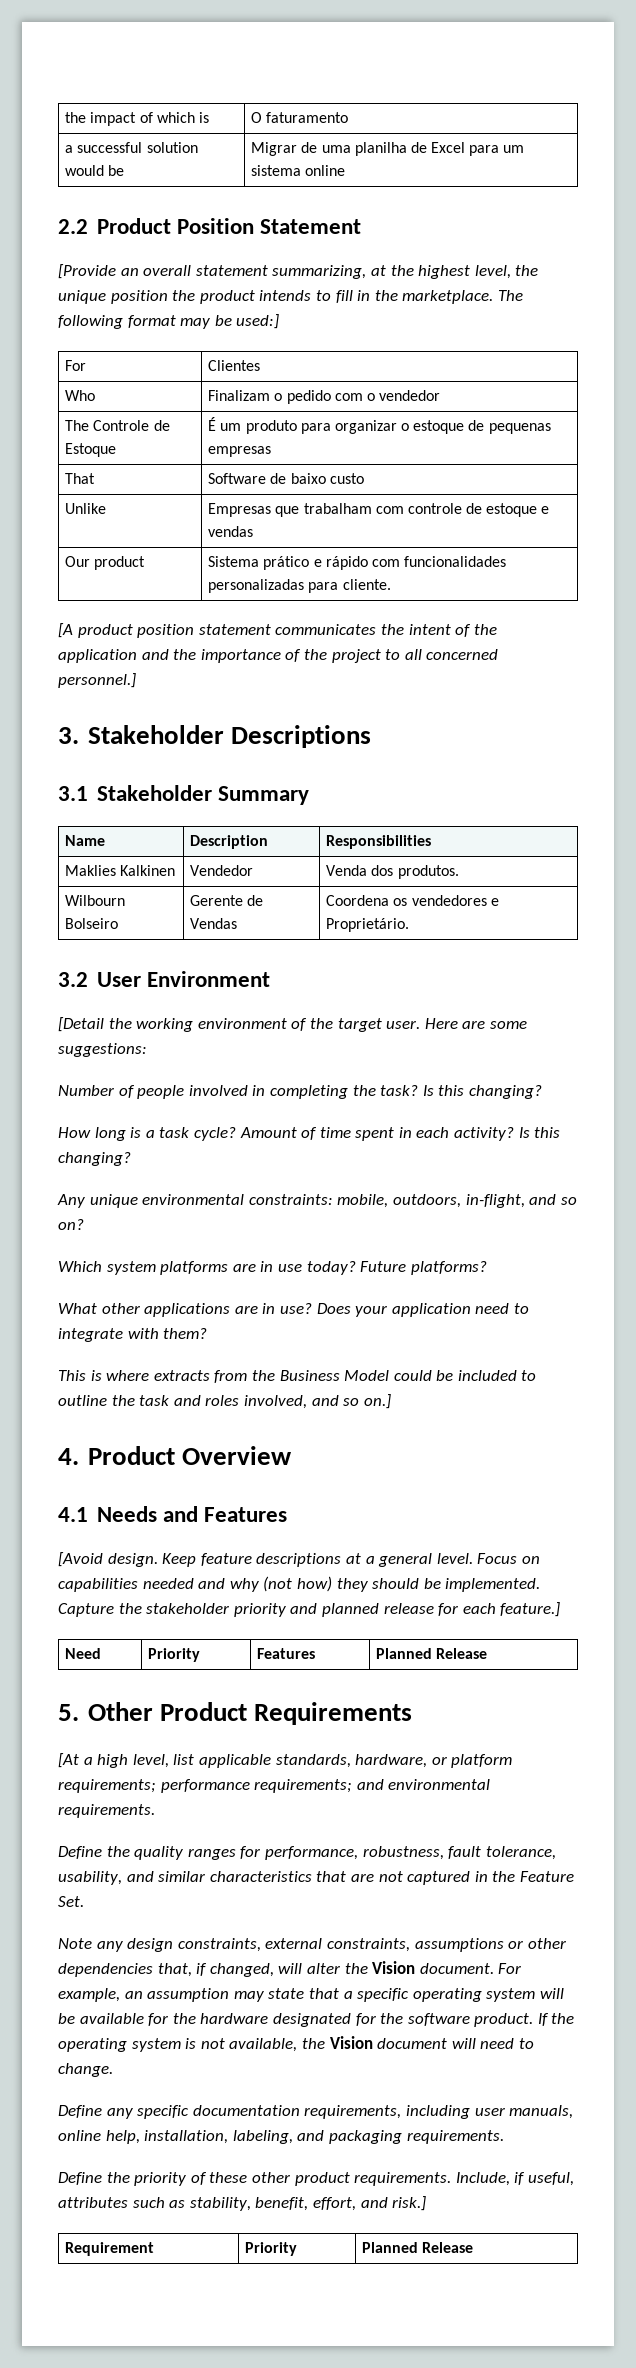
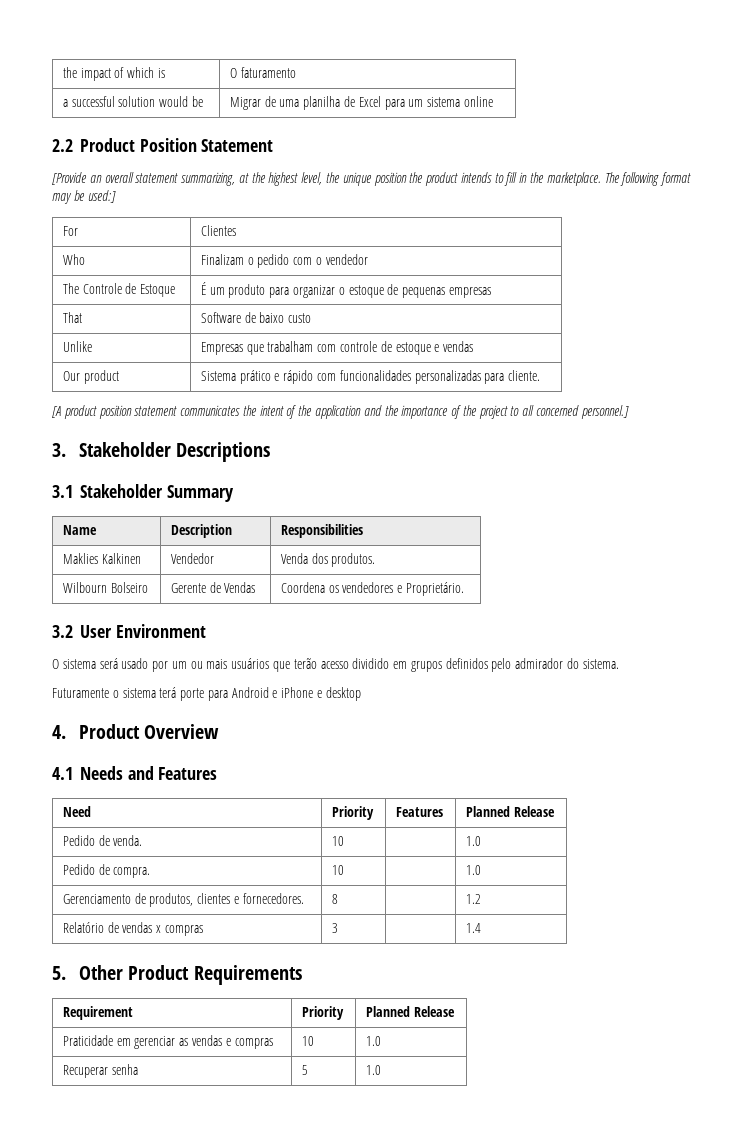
[58,1017,527,1032] [58,1043,147,1057] [58,1085,542,1099] [58,1127,561,1141] [58,1152,131,1166] [57,1194,577,1208] [58,1219,84,1230] [58,1261,487,1275] [58,1303,529,1317] [58,1328,208,1342] [58,1370,537,1383] [58,1394,391,1409] [Detail the working environment of the target user. Here are some suggestions: // Number of people involved in completing the task? Is this changing? // How long is a task cycle? Amount of time spent in each activity? Is this changing? // Any unique environmental constraints: mobile, outdoors, in-flight, and so on? // Which system platforms are in use today? Future platforms? // What other applications are in use? Does your application need to integrate with them? // This is where extracts from the Business Model could be included to outline the task and roles involved, and so on.] -> [52,657,619,672] [52,687,361,701] O sistema será usado por um ou mais usuários que terão acesso dividido em grupos definidos pelo admirador do sistema. // Futuramente o sistema terá porte para Android e iPhone e desktop
[58,1552,540,1567] [58,1576,541,1592] [58,1602,561,1617] // [Avoid design. Keep feature descriptions at a general level. Focus on capabilities needed and why (not how) they should be implemented. Capture the stakeholder priority and planned release for each feature.] -> (218, 773) none
[58,1702,412,1725] [58,1753,513,1768] [58,1779,491,1793] [58,1804,155,1818] [58,1846,556,1860] [58,1871,574,1885] [58,1896,84,1907] [58,1938,566,1952] [58,1961,522,1977] [58,1988,564,2002] [58,2013,575,2027] [58,2036,534,2052] [58,2063,113,2077] [58,2105,574,2119] [58,2130,504,2144] [58,2172,574,2186] [58,2196,427,2211] [65,2242,155,2256] [245,2242,298,2256] [362,2242,474,2253] // 5. Other Product Requirements // [At a high level, list applicable standards, hardware, or platform requirements; performance requirements; and environmental requirements. // Define the quality ranges for performance, robustness, fault tolerance, usability, and similar characteristics that are not captured in the Feature Set. // Note any design constraints, external constraints, assumptions or other dependencies that, if changed, will alter the Vision document. For example, an assumption may state that a specific operating system will be available for the hardware designated for the software product. If the operating system is not available, the Vision document will need to change. // Define any specific documentation requirements, including user manuals, online help, installation, labeling, and packaging requirements. // Define the priority of these other product requirements. Include, if useful, attributes such as stability, benefit, effort, and risk.] // Requirement | Priority | Planned Release -> [62,835,143,846] [331,836,344,846] [465,836,481,846] [62,864,151,878] [331,865,344,875] [465,865,481,875] [62,893,304,907] [331,894,338,904] [465,894,481,904] [62,922,204,936] [331,923,338,933] [465,923,481,933] [52,965,302,985] [62,1006,133,1020] [301,1006,344,1020] [365,1006,455,1017] [62,1035,273,1049] [301,1036,314,1046] [365,1036,381,1046] [62,1064,138,1078] [301,1065,308,1075] [365,1065,381,1075] // Pedido de venda. | 10 | | 1.0 // Pedido de compra. | 10 | | 1.0 // Gerenciamento de produtos, clientes e fornecedores. | 8 | | 1.2 // Relatório de vendas x compras | 3 | | 1.4 // 5. Other Product Requirements // Requirement | Priority | Planned Release // Praticidade em gerenciar as vendas e compras | 10 | 1.0 // Recuperar senha | 5 | 1.0

